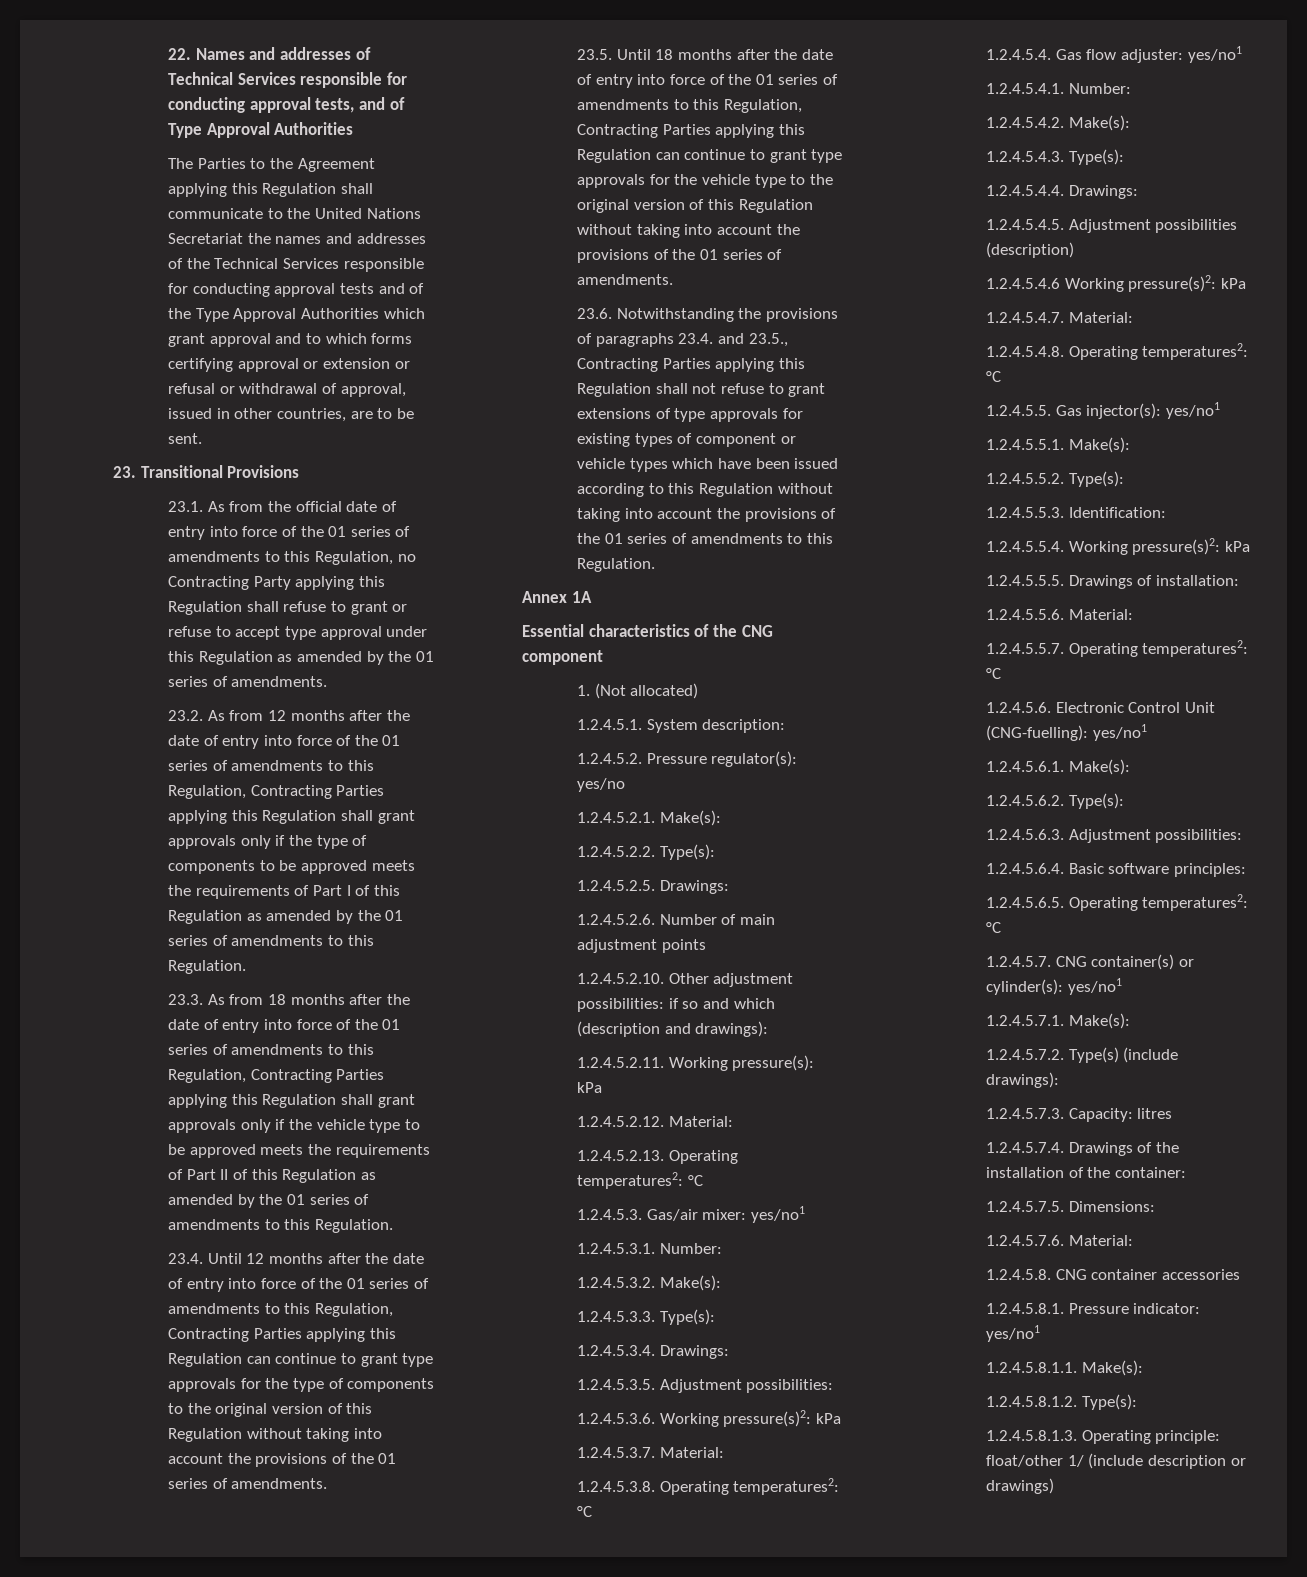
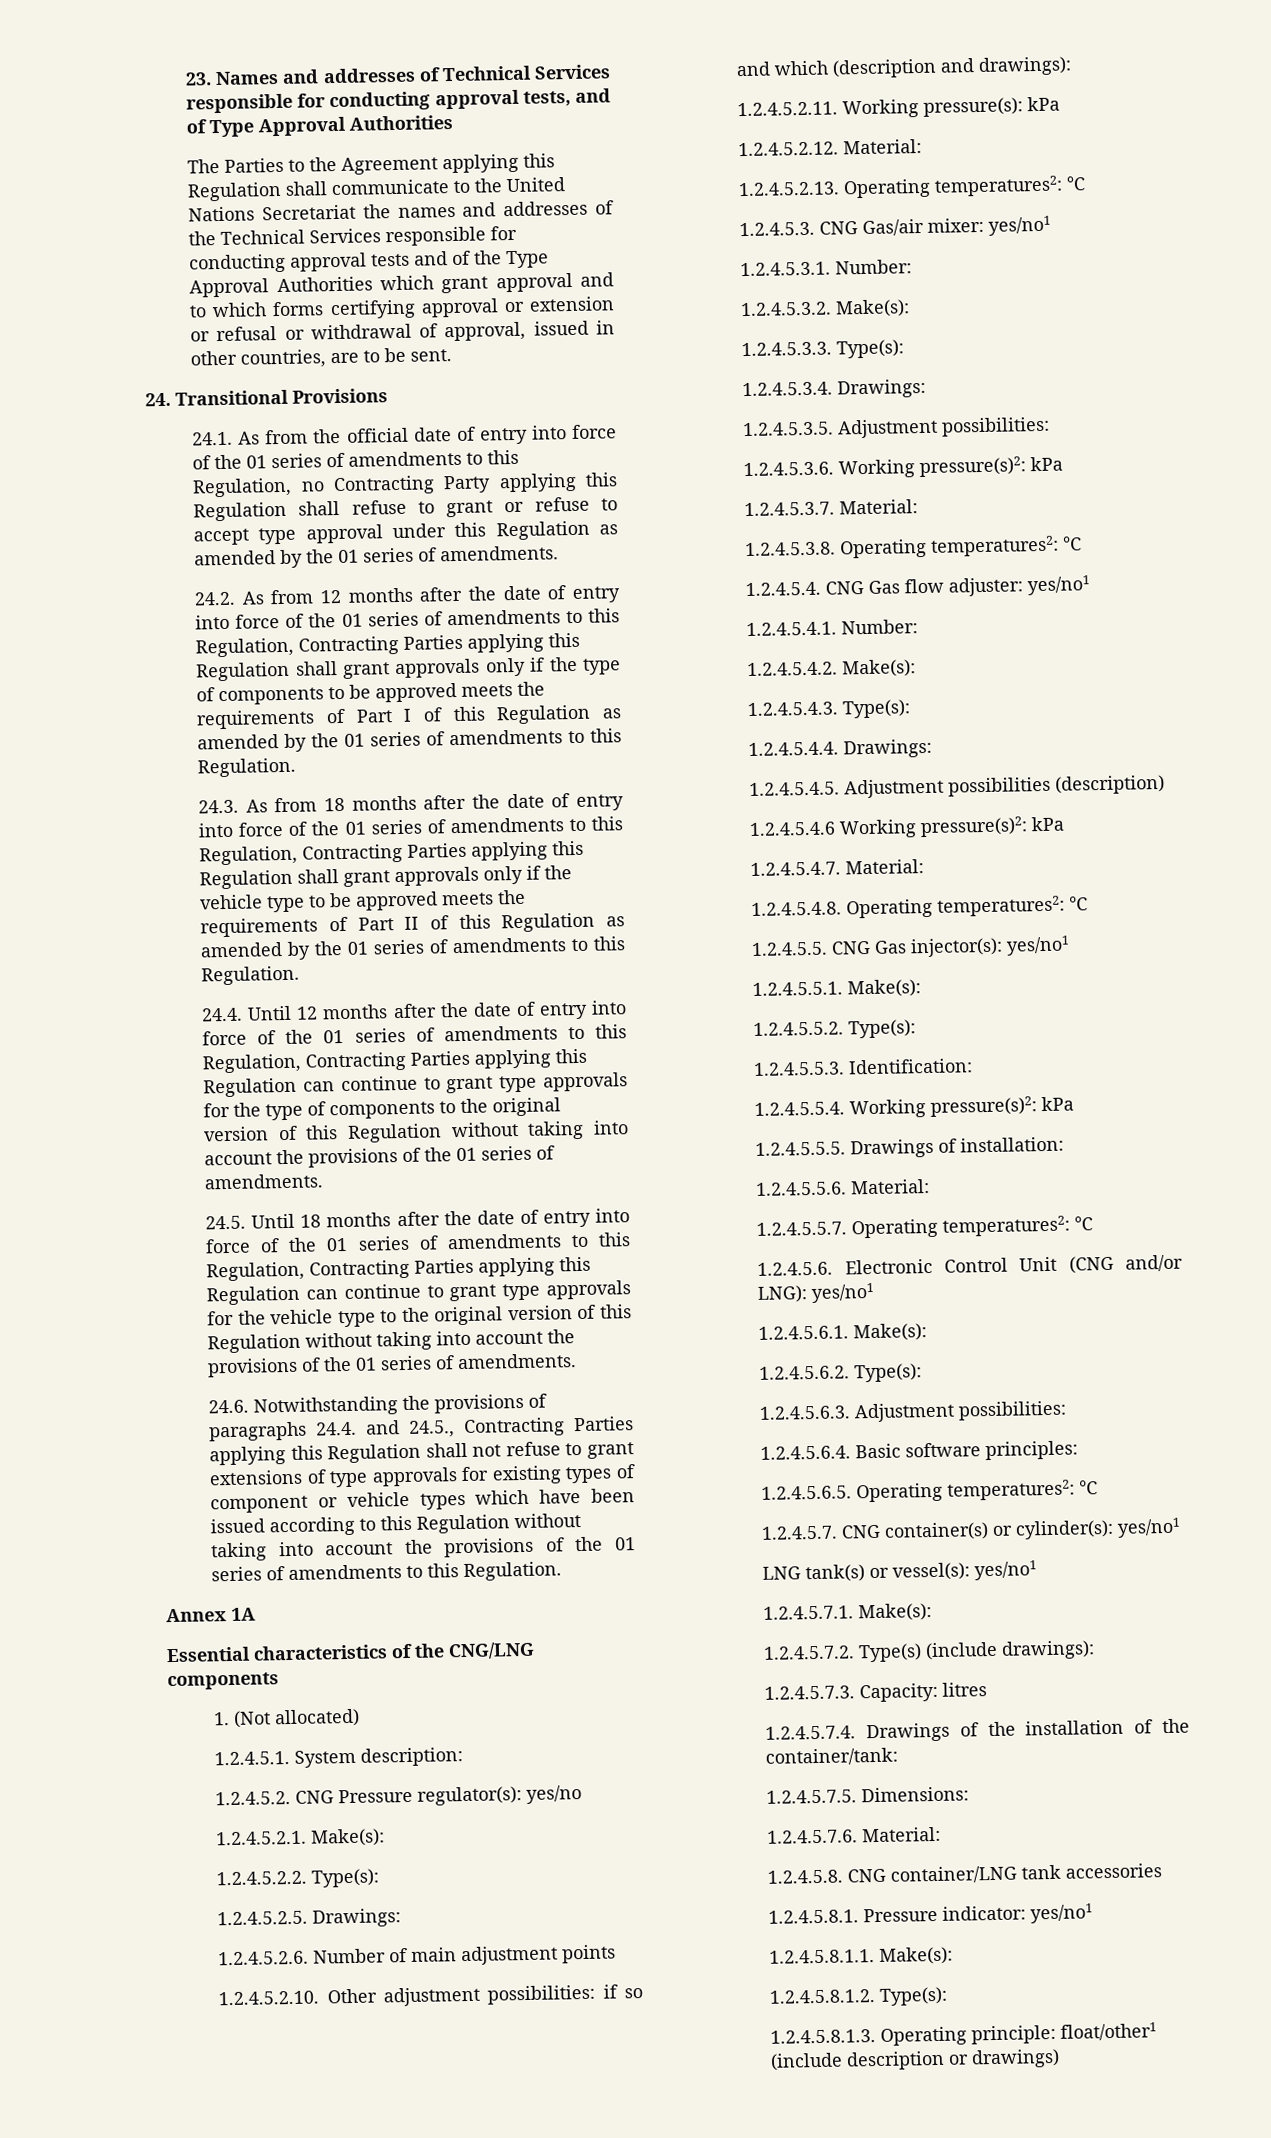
[168,48,192,60] 22. -> [185,72,213,86] 23.
[113,466,137,478] 23. -> [145,392,172,407] 24.
[168,501,204,512] 23.1. -> [192,431,234,446] 24.1.
[168,710,204,721] 23.2. -> [194,591,237,606] 24.2.
[168,994,204,1005] 23.3. -> [198,799,240,814] 24.3.
[168,1253,204,1264] 23.4. -> [201,1007,244,1022] 24.4.
[577,49,613,60] 23.5. -> [205,1215,247,1230] 24.5.
[577,308,613,319] 23.6. -> [208,1399,250,1414] 24.6.
[678,333,788,347] 23.4. and 23.5., -> [315,1420,456,1438] 24.4. and 24.5.,
[741,625,773,637] [522,650,604,665] CNG component -> [448,1641,536,1660] [167,1672,280,1691] CNG/LNG components
(643, 758) none -> [295,1790,335,1804] CNG
(643, 1214) none -> [819,221,859,235] CNG
(1052, 54) none -> [825,581,865,595] CNG
(1052, 410) none -> [831,940,872,955] CNG
[986,725,1089,741] (CNG-fuelling): -> [1068,1254,1183,1274] [757,1285,809,1303] (CNG and/or LNG):
(1122, 986) none -> [762,1560,1038,1583] // LNG tank(s) or vessel(s): yes/no1
[1115,1167,1187,1178] container: -> [765,1747,899,1766] container/tank:
[1091,1269,1158,1280] container -> [890,1864,1062,1884] container/LNG tank
[986,1455,1084,1467] float/other 1/ -> [1060,2022,1158,2041] float/other1

